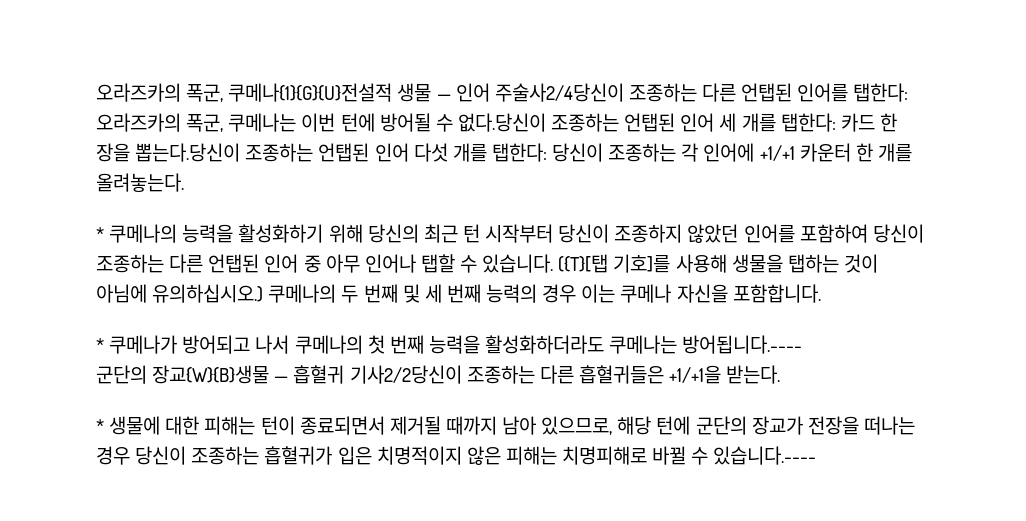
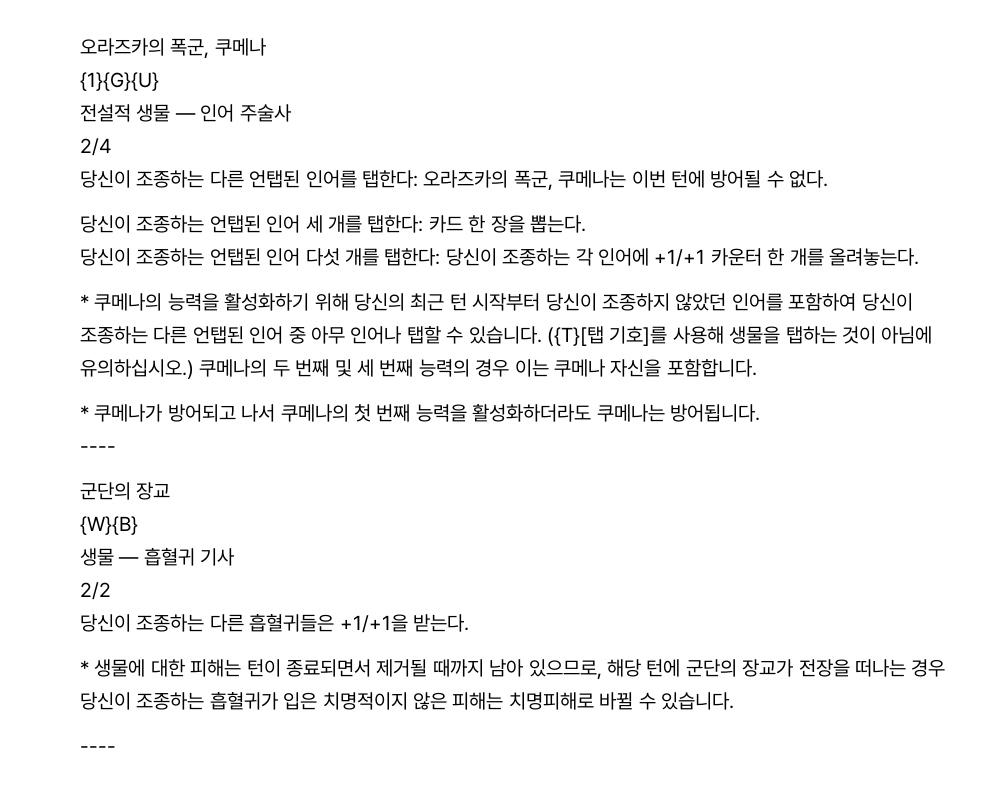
[96,83,624,102] 오라즈카의 폭군, 쿠메나{1}{G}{U}전설적 생물 — 인어 주술사2/4당신이 -> [80,38,266,59] [80,72,159,91] [80,104,292,122] [80,138,111,156] [80,170,131,188] 오라즈카의 폭군, 쿠메나 // {1}{G}{U} // 전설적 생물 — 인어 주술사 // 2/4 // 당신이
[457,113,546,132] 없다.당신이 -> [789,170,829,188] [80,215,131,233] 없다. // 당신이
[135,143,241,162] 뽑는다.당신이 -> [529,215,586,233] [80,248,131,266] 뽑는다. // 당신이
[682,335,803,354] [96,365,462,384] 방어됩니다.---- // 군단의 장교{W}{B}생물 — 흡혈귀 기사2/2당신이 -> [669,404,760,422] [80,446,116,453] [80,482,171,500] [80,516,138,535] [80,547,236,566] [80,582,111,600] [80,614,131,632] 방어됩니다. // ---- // 군단의 장교 // {W}{B} // 생물 — 흡혈귀 기사 // 2/2 // 당신이
[713,446,817,465] 있습니다.---- -> [660,692,734,710] [80,746,116,753] 있습니다. // ----

